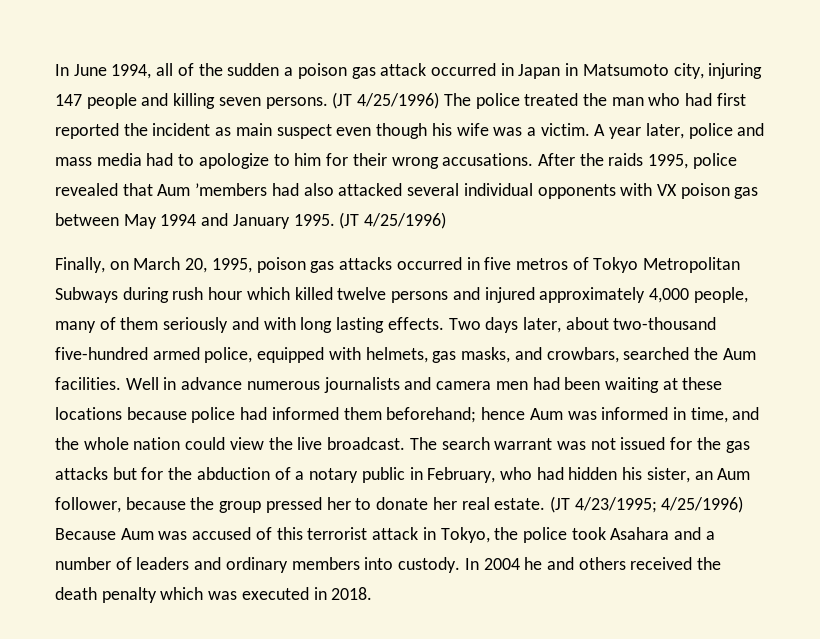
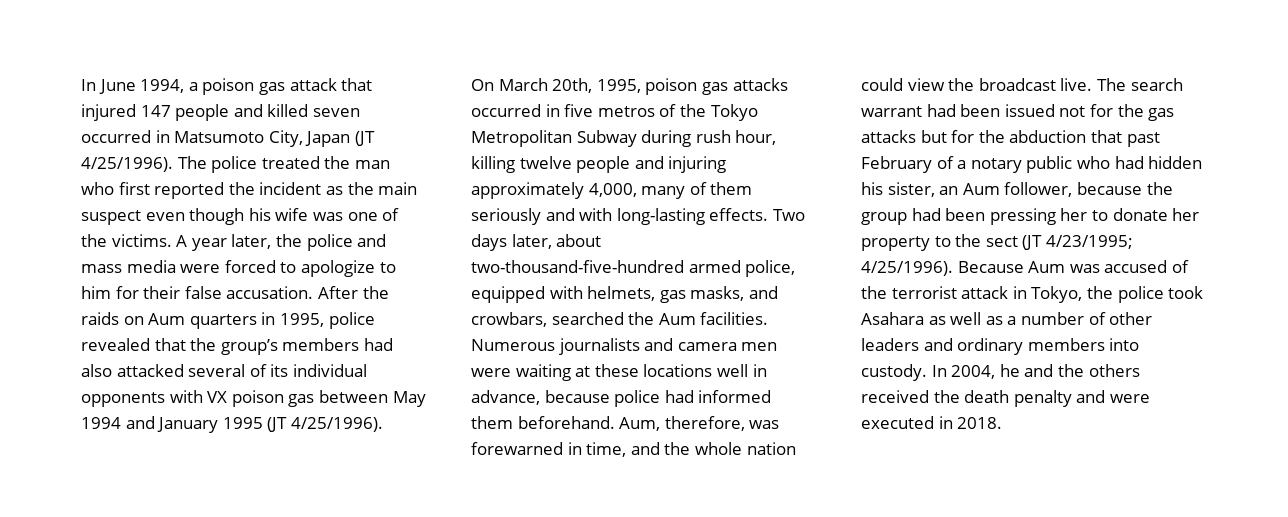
[156,63,763,79] [55,92,440,109] all of the sudden a poison gas attack occurred in Japan in Matsumoto city, injuring 147 people and killing seven persons. (JT 4/25/1996) -> [188,78,373,95] [81,104,360,121] [81,130,375,147] [81,157,173,172] a poison gas attack that injured 147 people and killed seven occurred in Matsumoto City, Japan (JT 4/25/1996).
[685,93,713,106] had -> (114, 188) none
(232, 131) none -> [347,182,374,195] the
[526,123,590,136] a victim. -> [347,208,400,221] [81,234,172,247] one of the victims.
(684, 131) none -> [275,234,302,247] the
[146,153,174,166] had -> [180,260,276,273] were forced
[391,153,534,169] wrong accusations. -> [184,286,314,299] false accusation.
(644, 159) none -> [123,312,276,329] on Aum quarters in
[157,183,268,196] Aum ’members -> [190,338,360,355] the group’s members
(460, 189) none -> [249,364,289,377] of its
[293,212,447,229] [55,257,208,273] 1995. (JT 4/25/1996) // Finally, on March 20, -> [222,417,383,432] [471,78,593,93] 1995 (JT 4/25/1996). // On March 20th,
(589, 263) none -> [679,104,706,117] the
[55,287,118,303] Subways -> [576,130,637,147] Subway
[208,287,748,303] hour which killed twelve persons and injured approximately 4,000 people, -> [735,130,777,145] [471,156,727,173] [471,182,637,199] hour, killing twelve people and injuring approximately 4,000,
[300,317,385,333] long lasting -> [616,208,705,225] long-lasting
[613,317,717,330] [55,347,148,360] two-thousand five-hundred -> [471,260,684,273] two-thousand-five-hundred
[125,377,320,390] Well in advance numerous -> [471,339,555,351] Numerous
[532,377,601,390] had been -> [471,368,511,377] were
(122, 413) none -> [716,364,767,377] [471,390,540,405] well in advance,
[386,407,669,423] beforehand; hence Aum was informed -> [517,416,780,431] [471,442,563,455] beforehand. Aum, therefore, was forewarned
[297,437,406,450] live broadcast. -> [978,78,1093,91] broadcast live.
[556,437,666,450] was not issued -> [926,104,1086,117] had been issued not
(270, 473) none -> [1090,130,1160,147] [861,156,932,173] that past February
[409,467,496,483] in February, -> (1073, 164) none
[265,497,322,513] pressed -> [911,208,1056,225] had been pressing
[461,497,546,510] real estate. -> [861,234,1018,251] property to the sect
[661,496,744,513] 4/25/1996) -> [861,261,953,276] 4/25/1996).
[276,527,303,540] this -> [861,286,887,299] the
[674,527,702,540] and -> [928,312,1003,325] as well as
(132, 563) none -> [1109,312,1153,325] other
[483,558,520,570] 2004 -> [951,365,996,379] 2004,
(574, 563) none -> [1057,364,1084,377] the
[160,587,238,600] which was -> [1076,390,1150,403] and were

